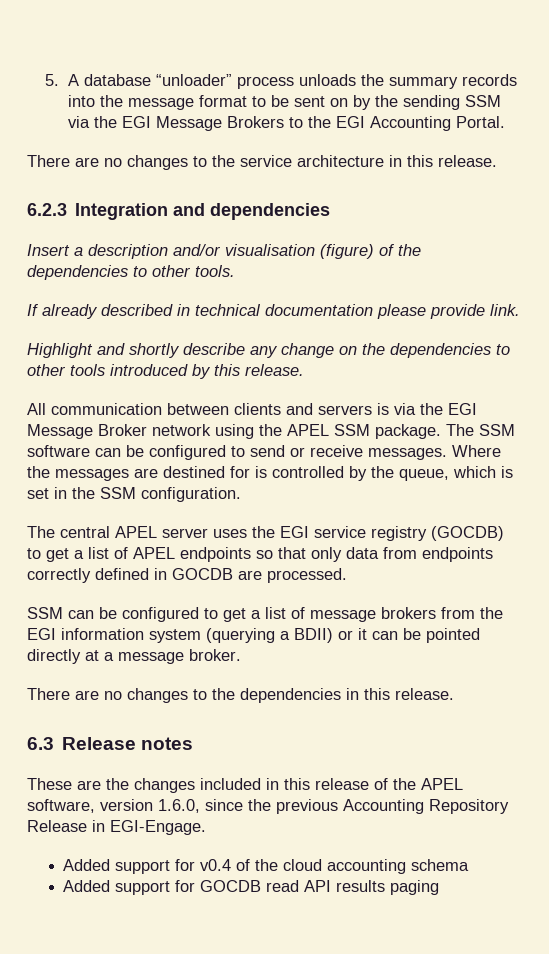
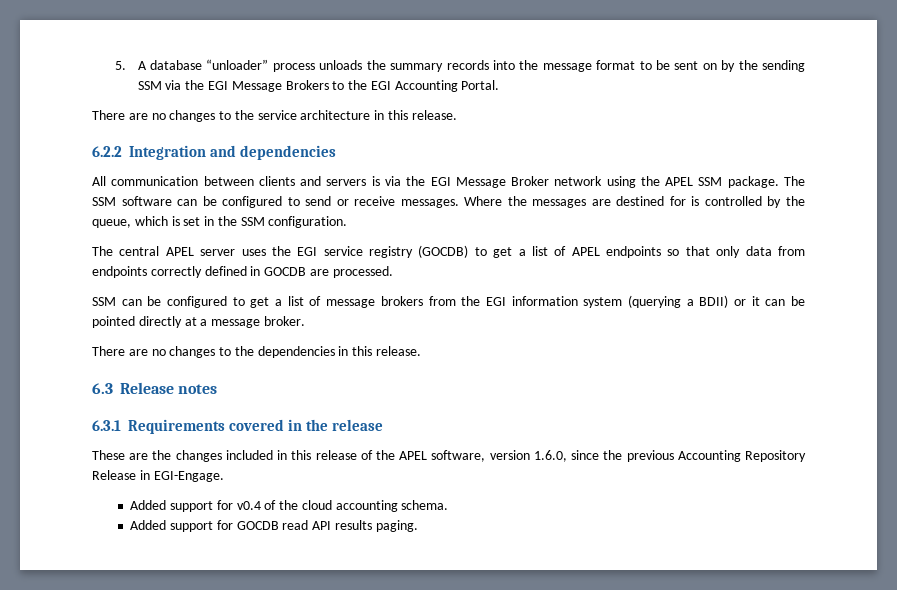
[27,203,67,216] 6.2.3 -> [92,146,122,157] 6.2.2
[27,244,421,259] [27,265,235,280] [27,304,520,319] [27,343,510,358] [27,364,304,379] // Insert a description and/or visualisation (figure) of the dependencies to other tools. // If already described in technical documentation please provide link. // Highlight and shortly describe any change on the dependencies to other tools introduced by this release. -> (336, 152) none
(194, 743) none -> [92,419,383,434] // 6.3.1 Requirements covered in the release
[411,859,470,871] schema -> [401,500,449,510] schema.
[390,880,440,895] paging -> [375,520,418,532] paging.

